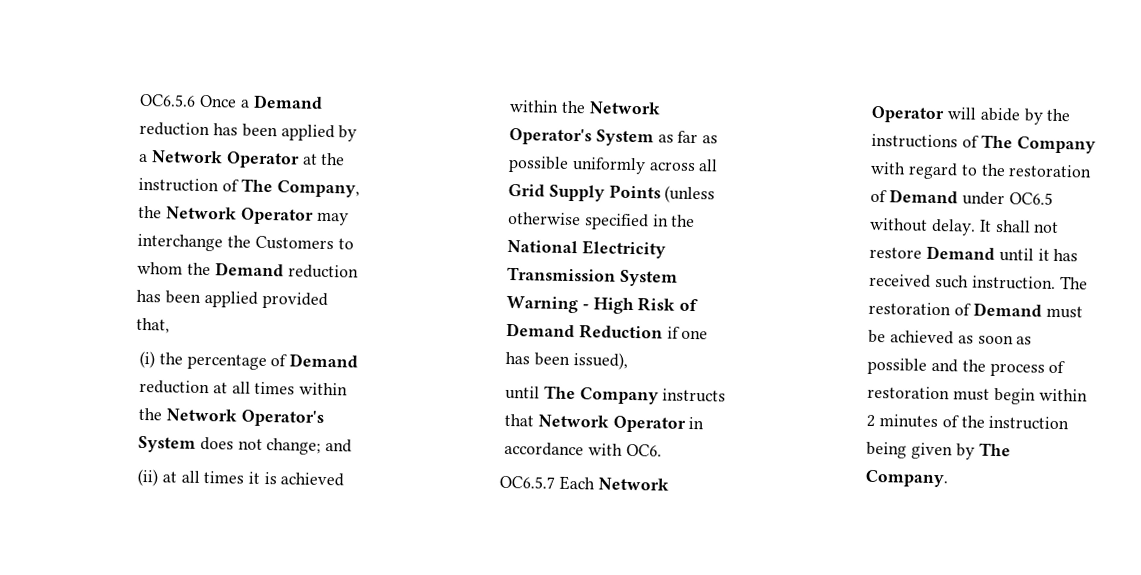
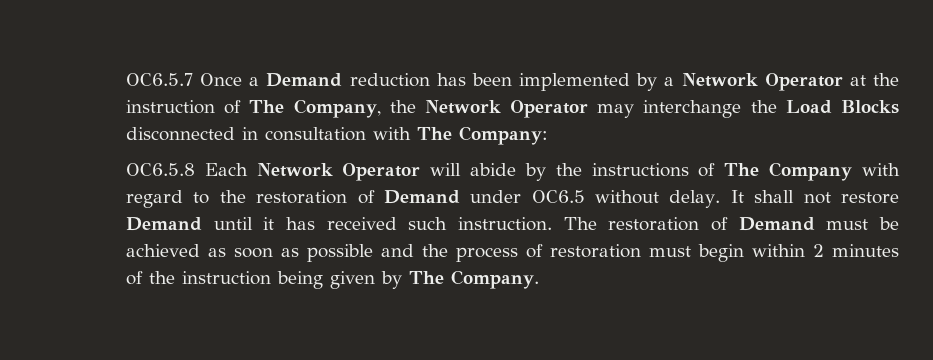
[139,93,197,107] OC6.5.6 -> [125,73,193,86] OC6.5.7
[280,124,335,142] applied -> [519,73,631,91] implemented
[254,235,354,251] [137,261,359,279] [136,289,328,310] [136,317,171,334] [139,350,358,371] [139,379,348,396] [138,407,324,427] [138,435,352,455] [137,468,345,487] [509,99,661,115] [509,127,718,147] [508,155,719,175] [508,183,716,204] [508,211,696,231] [507,239,666,259] [507,266,678,287] [506,295,698,315] [506,322,709,340] [505,351,628,370] [505,385,727,405] [504,413,705,433] [504,441,662,457] [499,475,556,489] Customers to whom the Demand reduction has been applied provided that, // (i) the percentage of Demand reduction at all times within the Network Operator's System does not change; and // (ii) at all times it is achieved within the Network Operator's System as far as possible uniformly across all Grid Supply Points (unless otherwise specified in the National Electricity Transmission System Warning - High Risk of Demand Reduction if one has been issued), // until The Company instructs that Network Operator in accordance with OC6. // OC6.5.7 -> [785,100,899,114] [125,126,548,145] [125,163,195,176] Load Blocks disconnected in consultation with The Company: // OC6.5.8

